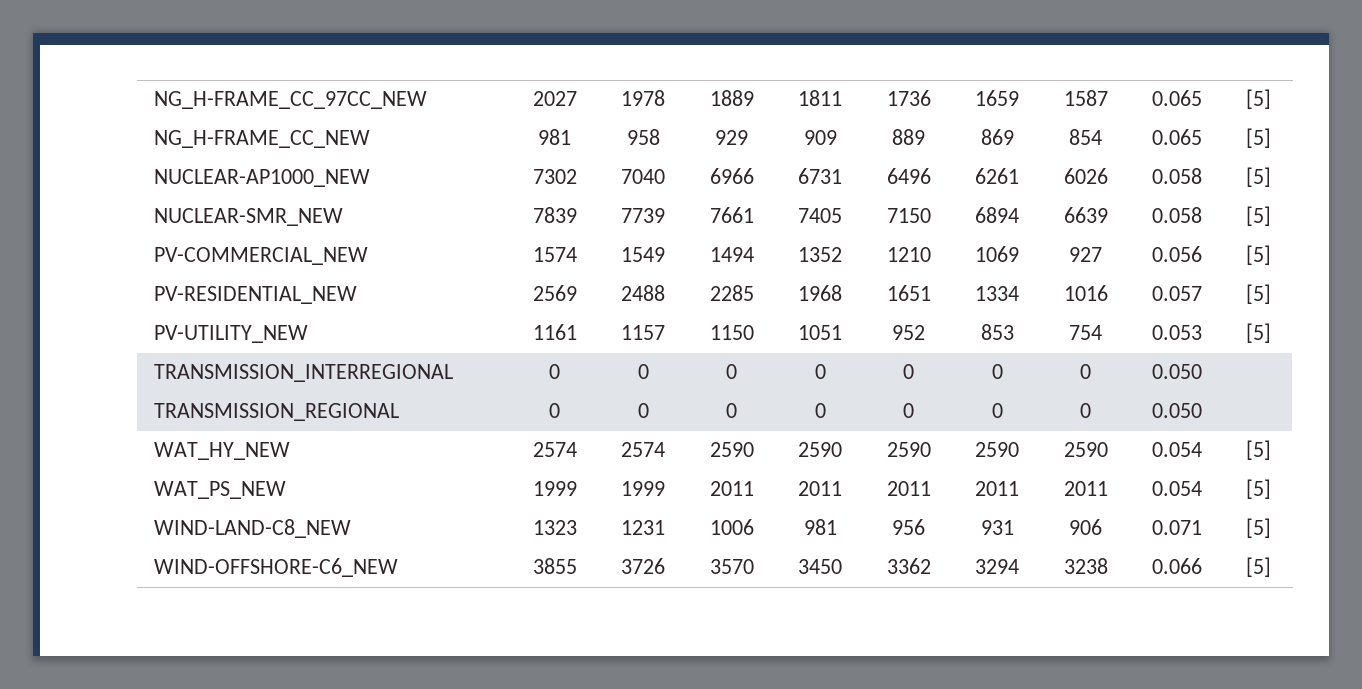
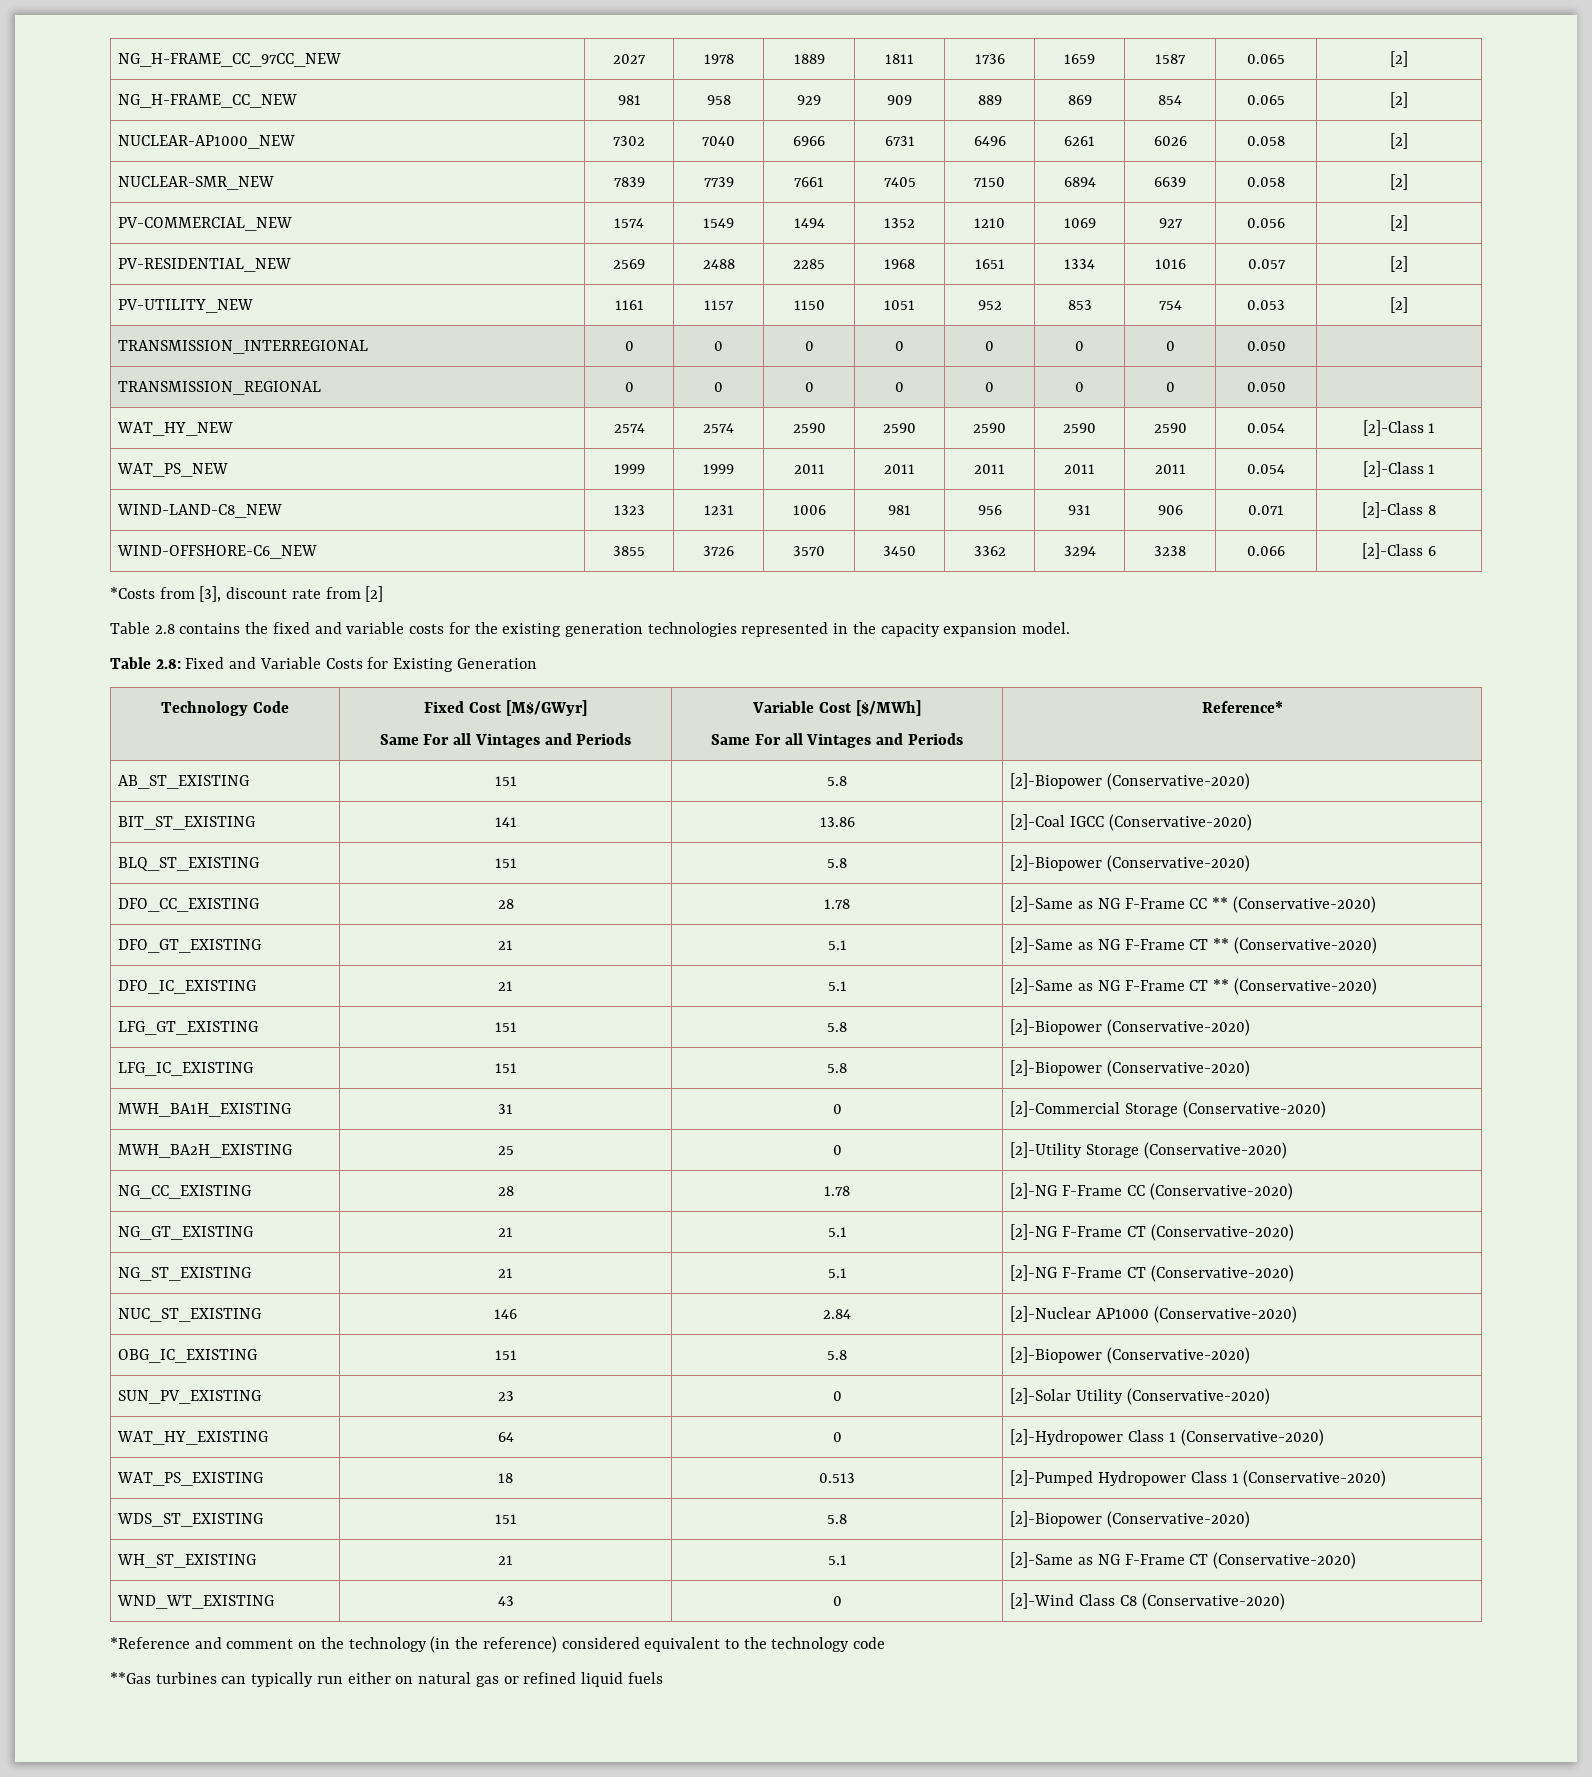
[1246,89,1271,109] [5] -> [1390,51,1408,67] [2]
[1246,128,1271,148] [5] -> [1390,92,1408,108] [2]
[1246,167,1271,187] [5] -> [1390,133,1408,149] [2]
[1246,206,1271,226] [5] -> [1390,174,1408,190] [2]
[1246,245,1271,265] [5] -> [1390,215,1408,231] [2]
[1246,284,1271,304] [5] -> [1390,256,1408,272] [2]
[1246,323,1271,343] [5] -> [1390,297,1408,313] [2]
[1246,440,1271,460] [5] -> [1362,420,1436,436] [2]-Class 1
[1246,479,1271,499] [5] -> [1362,461,1436,477] [2]-Class 1
[1246,518,1271,538] [5] -> [1362,502,1436,518] [2]-Class 8
[1246,557,1271,577] [5] -> [1362,543,1436,559] [110,586,384,602] [110,622,1071,637] [110,657,537,672] [161,701,289,716] [424,700,587,716] [379,733,632,748] [752,700,921,716] [711,733,963,748] [1201,701,1283,713] [118,775,250,789] [494,776,517,786] [826,776,847,786] [1010,773,1251,790] [118,816,256,830] [494,817,517,827] [819,817,855,827] [1010,814,1252,831] [118,857,260,871] [494,858,517,868] [826,858,847,868] [1010,855,1251,872] [118,898,260,912] [497,899,514,909] [823,899,850,909] [1010,896,1376,913] [118,939,262,953] [498,940,513,950] [827,940,847,950] [1010,937,1377,954] [118,980,257,994] [498,981,513,991] [827,981,847,991] [1010,978,1377,995] [118,1021,259,1035] [494,1022,517,1032] [826,1022,847,1032] [1010,1019,1251,1036] [118,1062,254,1076] [494,1063,517,1073] [826,1063,847,1073] [1010,1060,1251,1077] [118,1103,292,1117] [498,1104,513,1114] [832,1104,842,1114] [1010,1101,1326,1118] [118,1144,293,1158] [497,1146,514,1155] [832,1145,842,1155] [1010,1142,1287,1159] [118,1185,252,1199] [497,1186,514,1196] [823,1186,850,1196] [1010,1183,1293,1200] [118,1226,254,1240] [498,1227,513,1237] [827,1227,847,1237] [1010,1224,1294,1241] [118,1267,252,1281] [498,1268,513,1278] [827,1268,847,1278] [1010,1265,1294,1282] [118,1308,262,1322] [494,1309,517,1319] [822,1309,851,1319] [1010,1306,1297,1323] [118,1349,258,1363] [494,1350,517,1360] [826,1350,847,1360] [1010,1347,1251,1364] [118,1390,262,1404] [497,1391,514,1401] [832,1391,842,1401] [1010,1388,1270,1405] [117,1431,269,1445] [497,1432,514,1442] [832,1432,842,1442] [1010,1429,1324,1446] [117,1472,264,1486] [498,1473,513,1483] [818,1473,855,1483] [1010,1470,1387,1487] [117,1513,264,1527] [494,1514,517,1524] [826,1514,847,1524] [1010,1511,1251,1528] [117,1554,257,1568] [498,1555,513,1565] [827,1555,847,1565] [1010,1552,1357,1569] [117,1595,275,1609] [497,1596,514,1606] [832,1596,842,1606] [1010,1593,1285,1610] [110,1636,886,1653] [110,1672,663,1687] [2]-Class 6 // *Costs from [3], discount rate from [2] // Table 2.8 contains the fixed and variable costs for the existing generation technologies represented in the capacity expansion model. // Table 2.8: Fixed and Variable Costs for Existing Generation // Technology Code | Fixed Cost [M$/GWyr] // Same For all Vintages and Periods | Variable Cost [$/MWh] // Same For all Vintages and Periods | Reference* // AB_ST_EXISTING | 151 | 5.8 | [2]-Biopower (Conservative-2020) // BIT_ST_EXISTING | 141 | 13.86 | [2]-Coal IGCC (Conservative-2020) // BLQ_ST_EXISTING | 151 | 5.8 | [2]-Biopower (Conservative-2020) // DFO_CC_EXISTING | 28 | 1.78 | [2]-Same as NG F-Frame CC ** (Conservative-2020) // DFO_GT_EXISTING | 21 | 5.1 | [2]-Same as NG F-Frame CT ** (Conservative-2020) // DFO_IC_EXISTING | 21 | 5.1 | [2]-Same as NG F-Frame CT ** (Conservative-2020) // LFG_GT_EXISTING | 151 | 5.8 | [2]-Biopower (Conservative-2020) // LFG_IC_EXISTING | 151 | 5.8 | [2]-Biopower (Conservative-2020) // MWH_BA1H_EXISTING | 31 | 0 | [2]-Commercial Storage (Conservative-2020) // MWH_BA2H_EXISTING | 25 | 0 | [2]-Utility Storage (Conservative-2020) // NG_CC_EXISTING | 28 | 1.78 | [2]-NG F-Frame CC (Conservative-2020) // NG_GT_EXISTING | 21 | 5.1 | [2]-NG F-Frame CT (Conservative-2020) // NG_ST_EXISTING | 21 | 5.1 | [2]-NG F-Frame CT (Conservative-2020) // NUC_ST_EXISTING | 146 | 2.84 | [2]-Nuclear AP1000 (Conservative-2020) // OBG_IC_EXISTING | 151 | 5.8 | [2]-Biopower (Conservative-2020) // SUN_PV_EXISTING | 23 | 0 | [2]-Solar Utility (Conservative-2020) // WAT_HY_EXISTING | 64 | 0 | [2]-Hydropower Class 1 (Conservative-2020) // WAT_PS_EXISTING | 18 | 0.513 | [2]-Pumped Hydropower Class 1 (Conservative-2020) // WDS_ST_EXISTING | 151 | 5.8 | [2]-Biopower (Conservative-2020) // WH_ST_EXISTING | 21 | 5.1 | [2]-Same as NG F-Frame CT (Conservative-2020) // WND_WT_EXISTING | 43 | 0 | [2]-Wind Class C8 (Conservative-2020) // *Reference and comment on the technology (in the reference) considered equivalent to the technology code // **Gas turbines can typically run either on natural gas or refined liquid fuels

